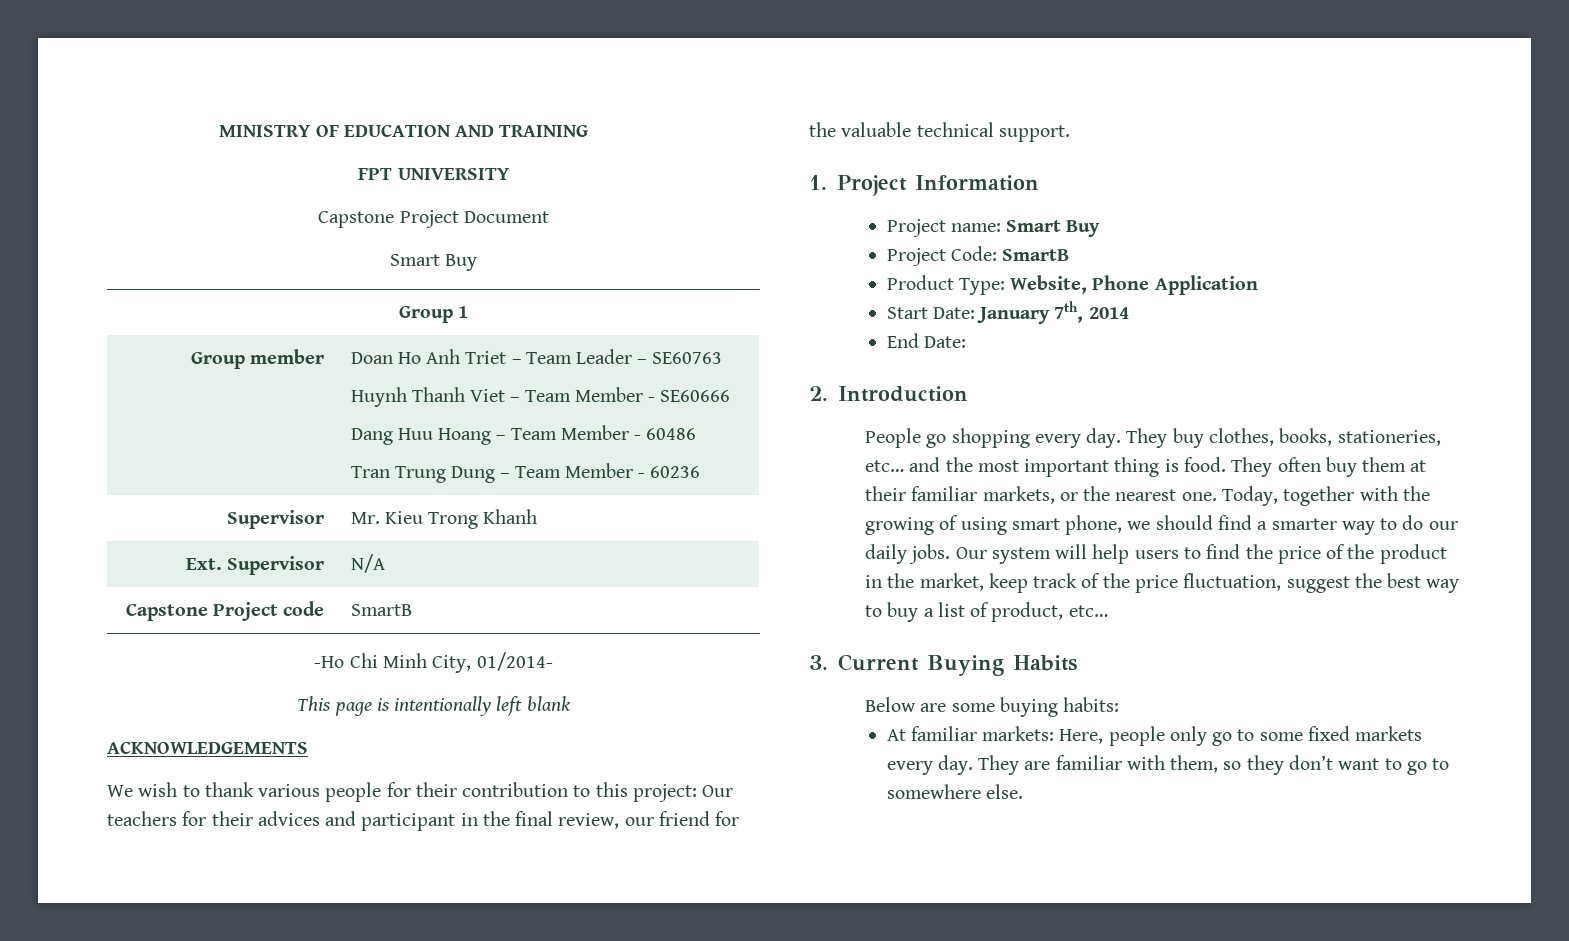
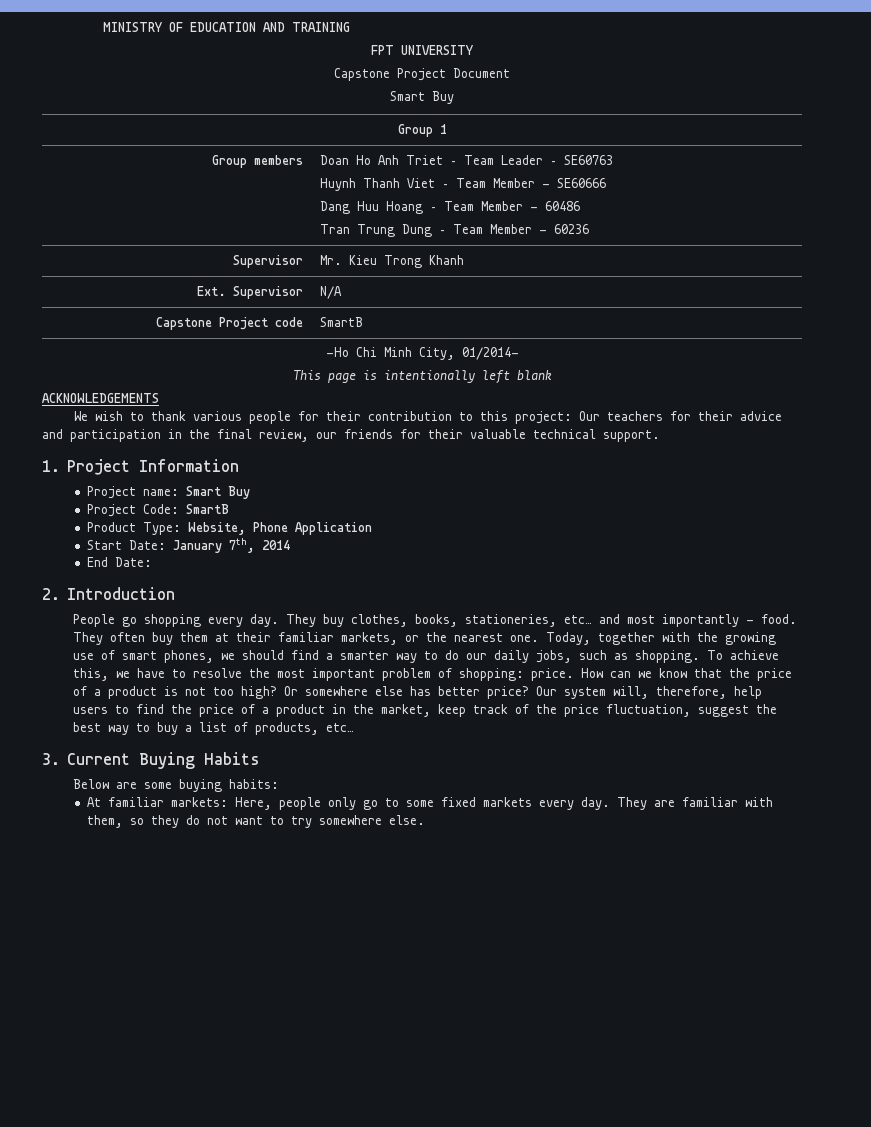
[250,349,325,364] member -> [253,155,303,165] members
[257,811,456,831] advices and participant -> [740,411,783,421] [42,429,161,442] advice and participation
[658,811,740,826] [809,122,836,137] friend for the -> [344,429,463,439] friends for their
[945,457,1179,477] the most important thing is -> [626,614,754,627] most importantly -
[939,515,1123,535] of using smart phone, -> [72,650,214,663] use of smart phones,
[909,544,1088,564] jobs. Our system will -> [535,650,779,663] [72,668,792,681] [72,686,727,699] jobs, such as shopping. To achieve this, we have to resolve the most important problem of shopping: price. How can we know that the price of a product is not too high? Or somewhere else has better price? Our system will, therefore,
[1347,544,1375,559] the -> [261,707,269,714] a
[991,602,1064,622] product, -> [254,722,319,735] products,
[1289,755,1450,775] don’t want to go to -> [185,815,312,828] do not want to try

